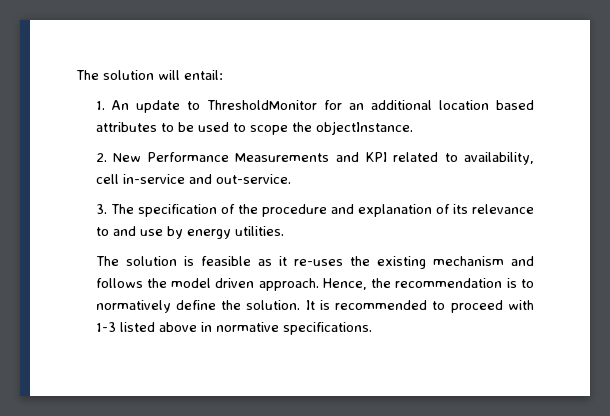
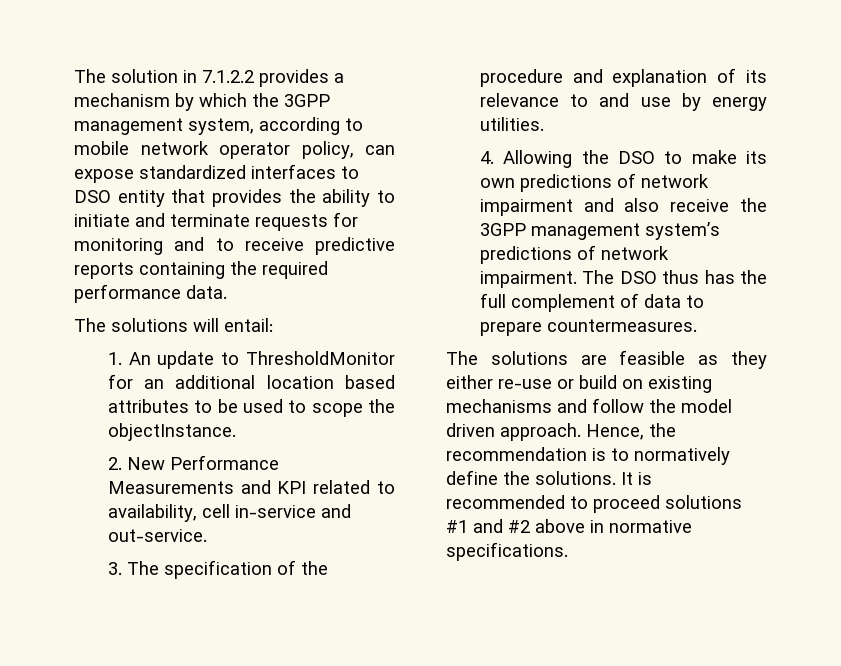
[76,70,154,80] The solution -> [74,69,344,87] [74,93,330,111] [74,117,363,135] [74,141,395,159] [74,164,359,183] [74,189,395,207] [74,212,358,231] [74,237,395,255] [74,261,328,279] [74,284,227,303] [74,318,188,332] The solution in 7.1.2.2 provides a mechanism by which the 3GPP management system, according to mobile network operator policy, can expose standardized interfaces to DSO entity that provides the ability to initiate and terminate requests for monitoring and to receive predictive reports containing the required performance data. // The solutions
[95,256,534,269] [95,278,143,288] The solution is feasible as it re-uses the existing mechanism and follows -> [479,150,767,168] [479,173,709,192] [479,198,767,216] [479,222,720,240] [479,245,669,264] [479,270,767,288] [479,293,704,312] [479,319,697,336] [446,350,767,369] [446,375,712,393] [446,398,644,413] 4. Allowing the DSO to make its own predictions of network impairment and also receive the 3GPP management system’s predictions of network impairment. The DSO thus has the full complement of data to prepare countermeasures. // The solutions are feasible as they either re-use or build on existing mechanisms and follow
[246,300,301,310] solution. -> [535,471,616,485] solutions.
[507,300,534,310] [95,322,155,332] with 1-3 listed -> [665,495,742,509] [446,519,530,533] solutions #1 and #2

